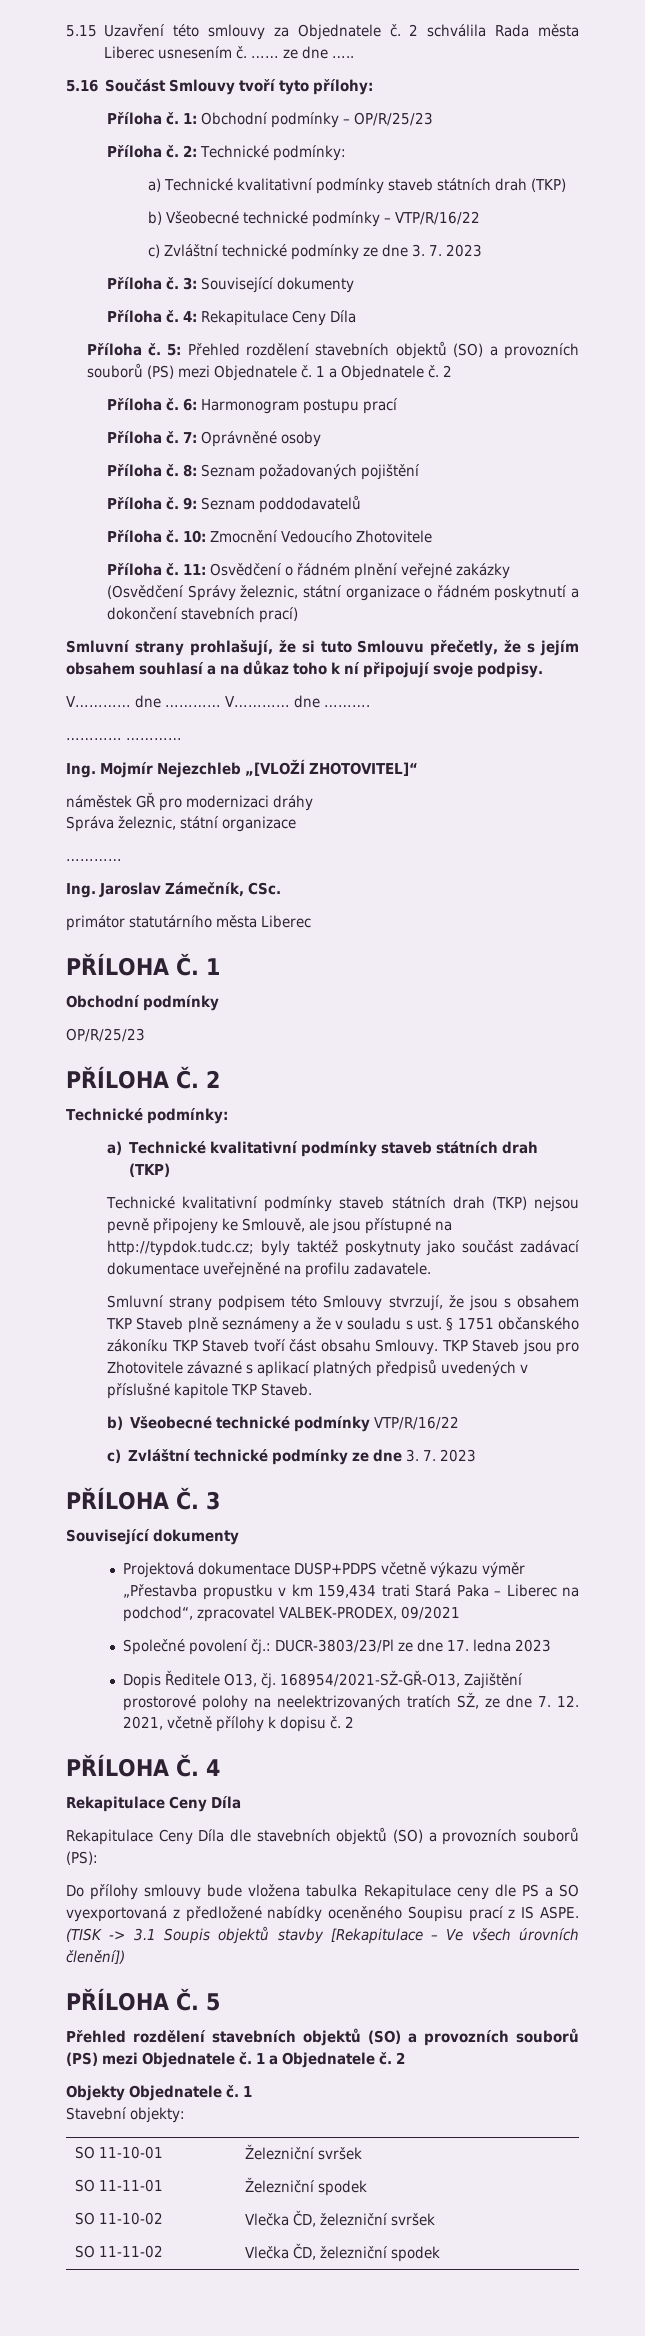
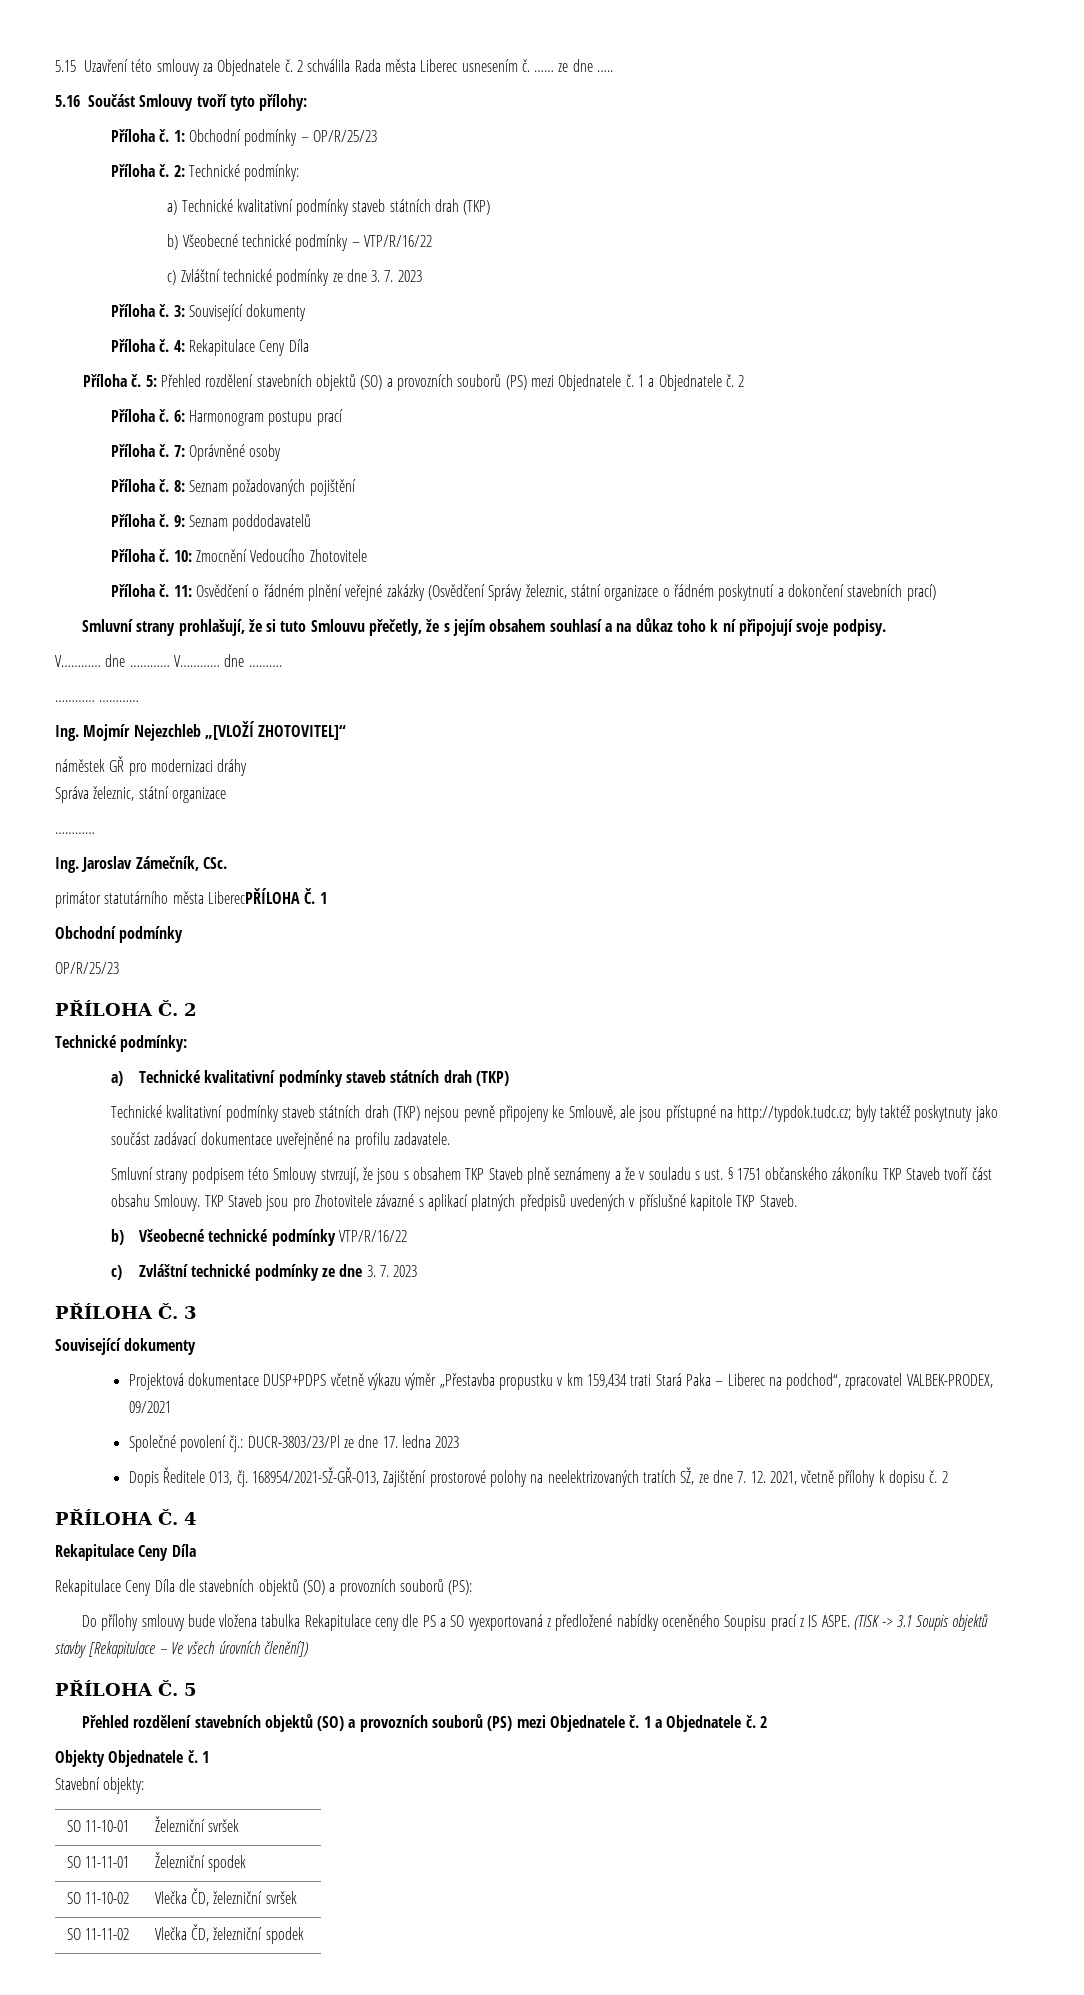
[261,915,311,928] [66,953,169,976] Liberec // PŘÍLOHA -> [207,888,300,904] LiberecPŘÍLOHA

